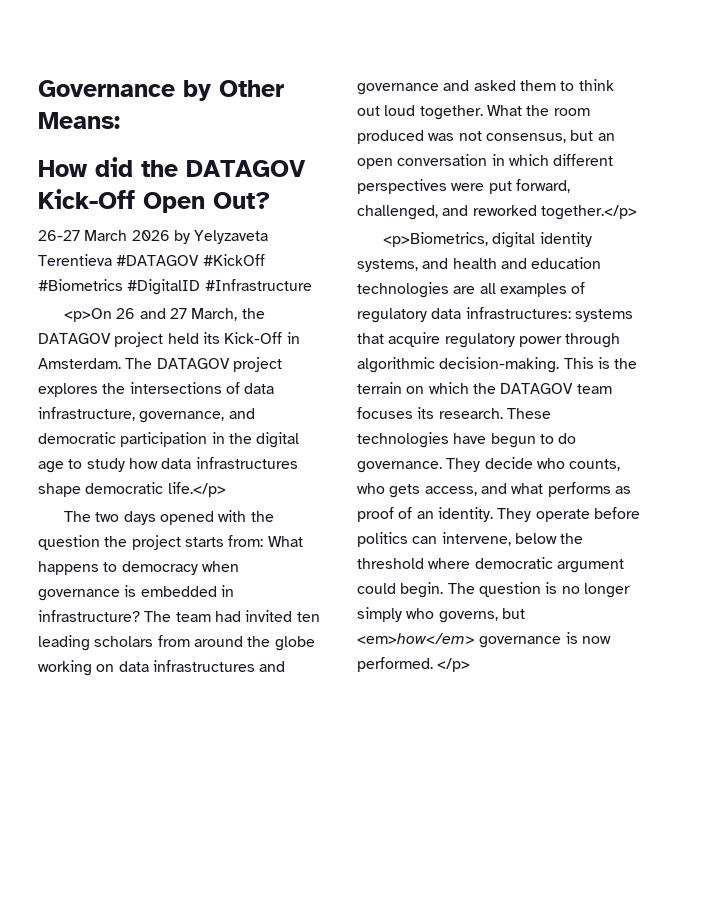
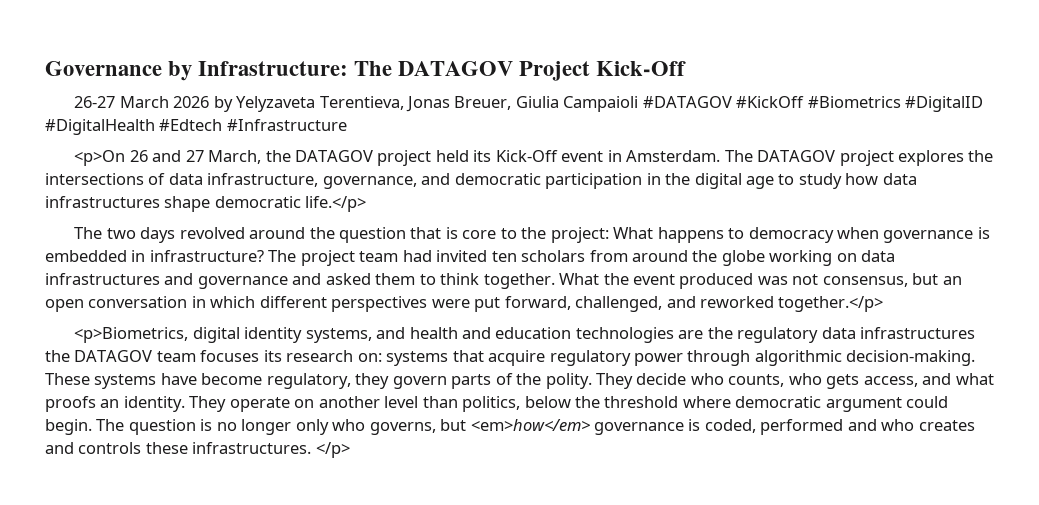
[219,80,284,97] [38,112,120,129] [38,157,306,177] [38,189,270,213] Other Means: // How did the DATAGOV Kick-Off Open Out? -> [198,61,687,81] Infrastructure: The DATAGOV Project Kick-Off
[38,254,112,266] Terentieva -> [319,96,639,112] Terentieva, Jonas Breuer, Giulia Campaioli
(201, 287) none -> [45,119,223,135] #DigitalHealth #Edtech
(283, 338) none -> [561,151,604,162] event
[160,510,274,525] [38,535,264,550] opened with the question the project starts from: -> [179,227,609,243] revolved around the question that is core to the project:
(172, 616) none -> [300,250,355,266] project
[38,635,90,651] leading -> (517, 256) none
[357,105,416,116] out loud -> (480, 279) none
[553,108,590,116] room -> [633,274,676,285] event
[479,282,586,297] [357,307,571,323] all examples of regulatory data infrastructures: -> [707,327,976,343] [45,350,382,362] the regulatory data infrastructures the DATAGOV team focuses its research on:
[563,357,638,369] [357,382,612,394] [357,407,551,419] [357,432,577,448] [357,461,442,473] This is the terrain on which the DATAGOV team focuses its research. These technologies have begun to do governance. -> [45,373,592,389] These systems have become regulatory, they govern parts of the polity.
[547,482,631,497] [357,507,640,522] [357,532,511,547] performs as proof of an identity. They operate before politics can intervene, -> [45,396,521,412] proofs an identity. They operate on another level than politics,
[357,607,402,622] simply -> [295,419,329,435] only
[581,636,611,644] [357,657,433,672] now performed. -> [704,419,975,435] [45,442,312,454] coded, performed and who creates and controls these infrastructures.

